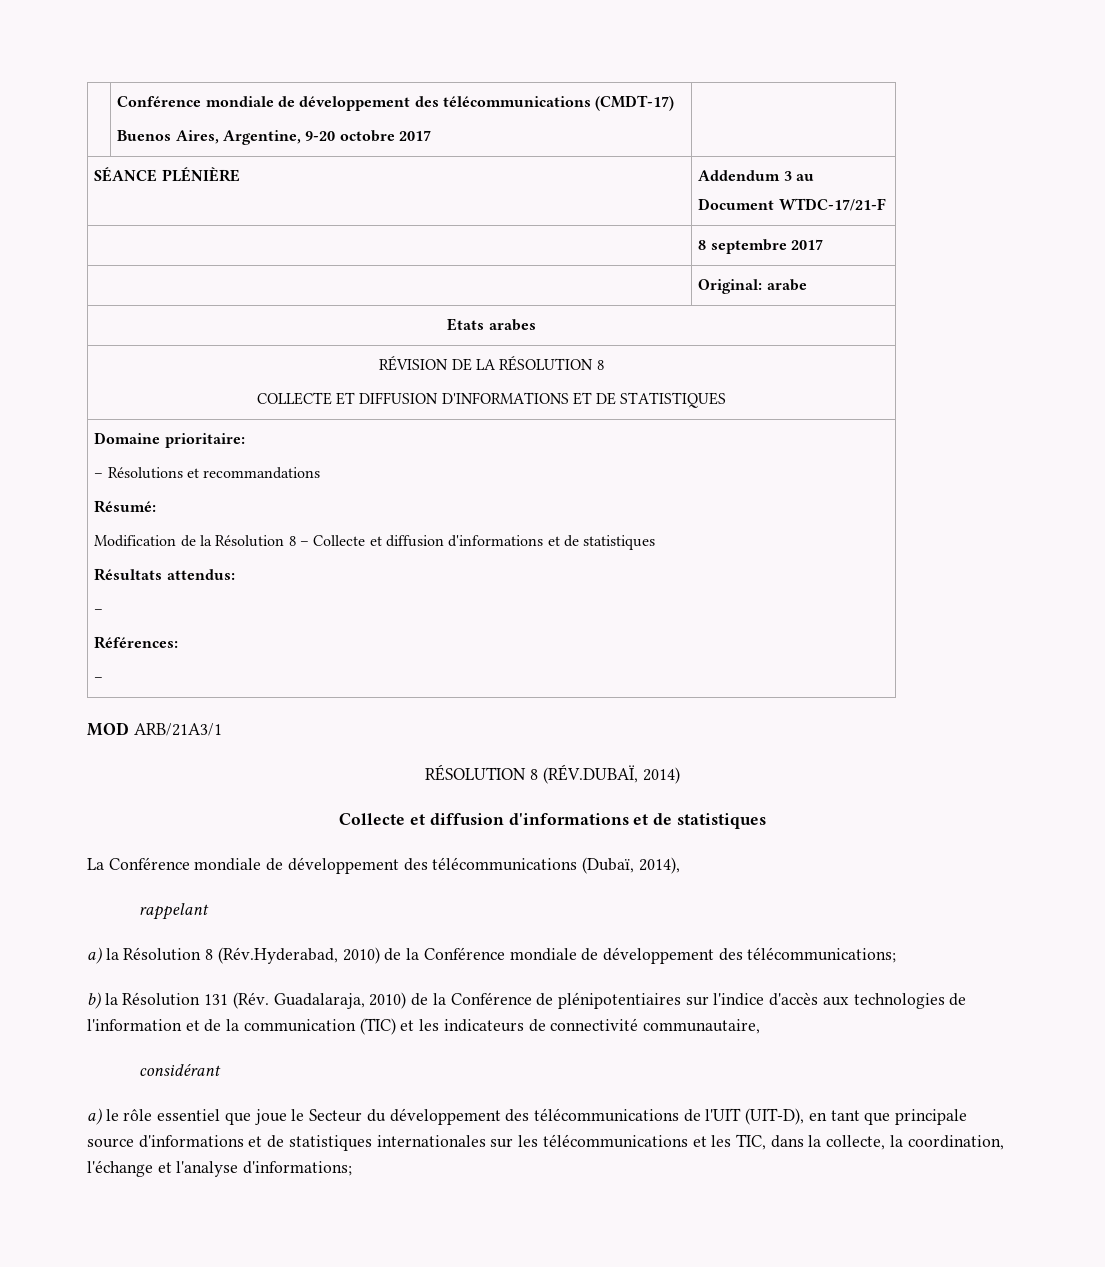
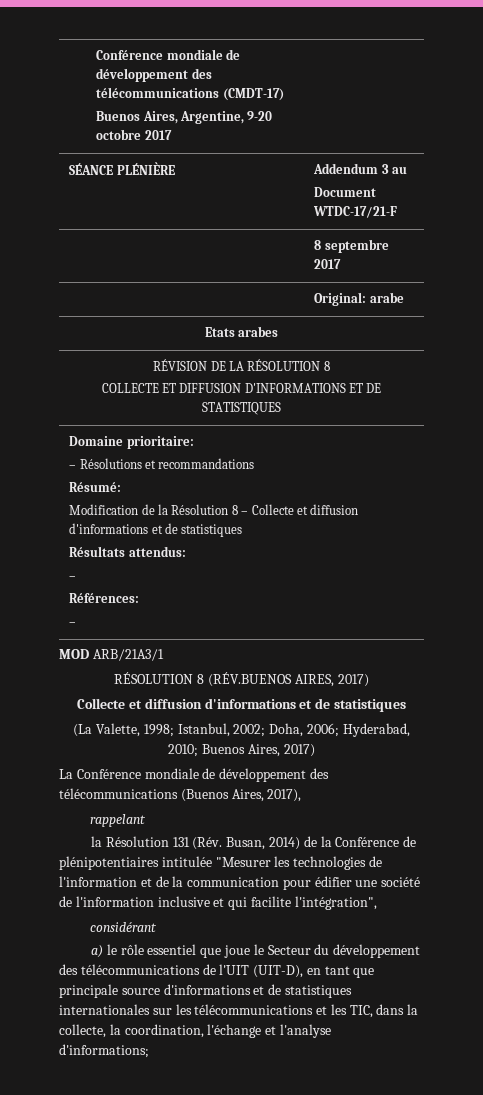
[542,764,680,784] [339,813,766,829] (RÉV.DUBAÏ, 2014) // Collecte et diffusion d'informations et de statistiques -> [208,672,369,687] [77,698,406,712] [73,723,410,737] [168,744,315,757] (RÉV.BUENOS AIRES, 2017) // Collecte et diffusion d'informations et de statistiques // (La Valette, 1998; Istanbul, 2002; Doha, 2006; Hyderabad, 2010; Buenos Aires, 2017)
[582,857,680,874] [138,903,209,920] [87,947,897,964] [87,992,101,1009] (Dubaï, 2014), // rappelant // a) la Résolution 8 (Rév.Hyderabad, 2010) de la Conférence mondiale de développement des télécommunications; // b) -> [180,789,302,802] [89,814,146,827] (Buenos Aires, 2017), // rappelant //
[273,992,407,1009] Guadalaraja, 2010) -> [226,837,301,850] Busan, 2014)
[685,992,849,1006] sur l'indice d'accès aux -> [161,856,291,867] intitulée "Mesurer les
[359,1018,760,1035] (TIC) et les indicateurs de connectivité communautaire, -> [282,876,421,890] [59,896,377,910] pour édifier une société de l'information inclusive et qui facilite l'intégration",

